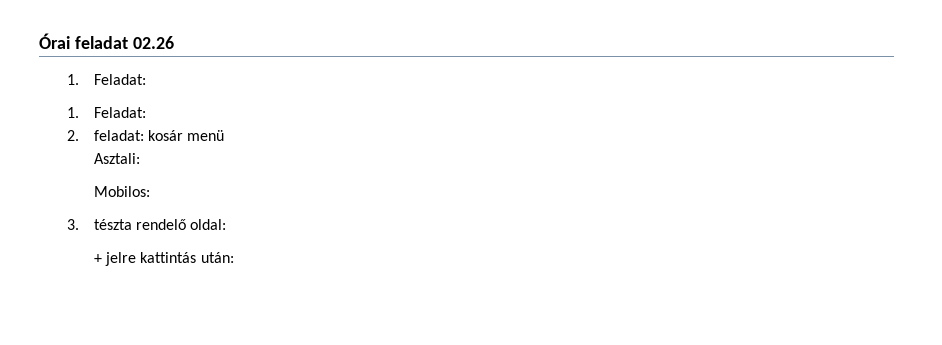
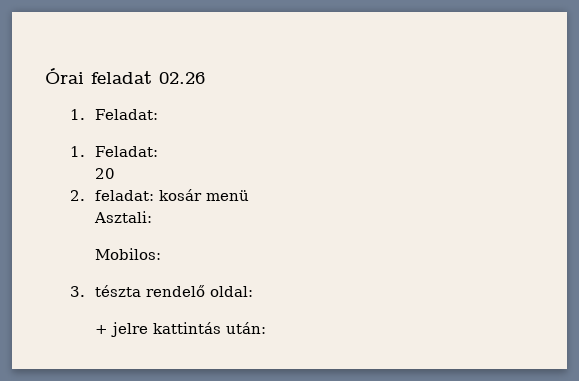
(147, 112) none -> [94,168,115,179] // 20

